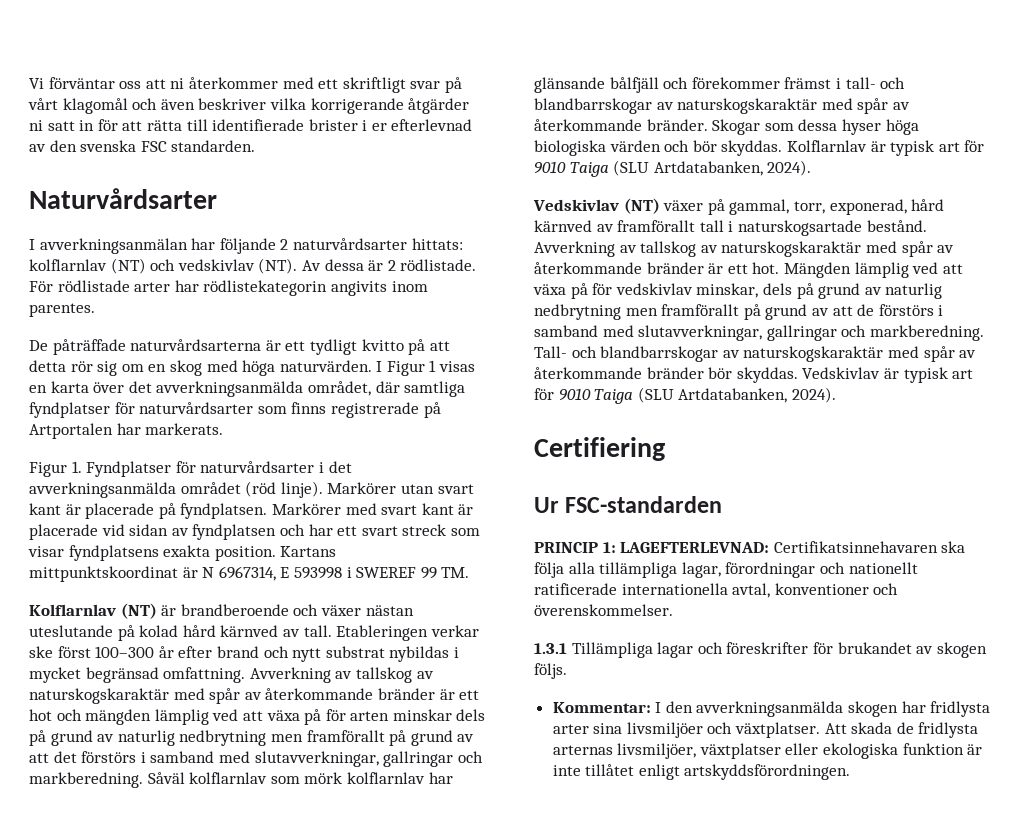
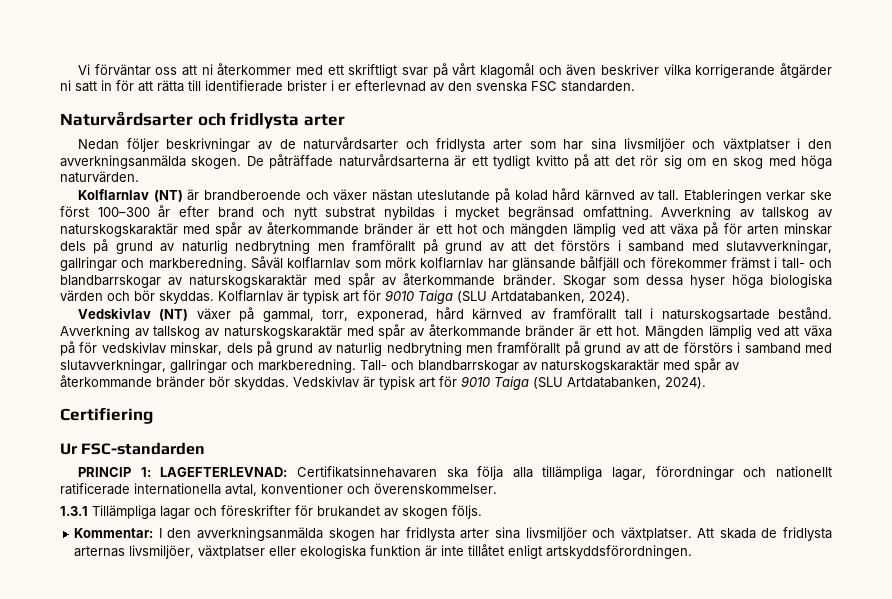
[29,238,463,254] [29,258,477,274] [29,280,428,296] [29,303,95,317] // I avverkningsanmälan har följande 2 naturvårdsarter hittats: kolflarnlav (NT) och vedskivlav (NT). Av dessa är 2 rödlistade. För rödlistade arter har rödlistekategorin angivits inom parentes. // -> [197,112,345,129] [78,137,832,152] [60,155,242,169] och fridlysta arter // Nedan följer beskrivningar av de naturvårdsarter och fridlysta arter som har sina livsmiljöer och växtplatser i den avverkningsanmälda skogen.
[29,360,66,372] detta -> [614,156,635,166] det
[376,360,476,376] [29,381,466,397] [29,402,441,418] [29,423,224,439] [29,461,352,477] [29,481,474,498] [29,503,474,519] [29,524,480,540] [28,545,337,561] [29,566,470,582] I Figur 1 visas en karta över det avverkningsanmälda området, där samtliga fyndplatser för naturvårdsarter som finns registrerade på Artportalen har markerats. // Figur 1. Fyndplatser för naturvårdsarter i det avverkningsanmälda området (röd linje). Markörer utan svart kant är placerade på fyndplatsen. Markörer med svart kant är placerade vid sidan av fyndplatsen och har ett svart streck som visar fyndplatsens exakta position. Kartans mittpunktskoordinat är N 6967314, E 593998 i SWEREF 99 TM. -> (139, 177) none

